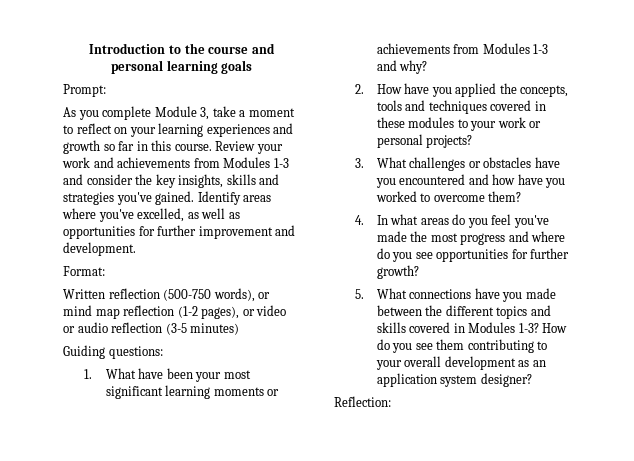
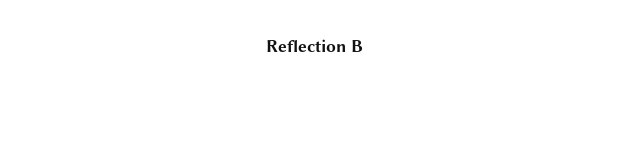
[89,43,275,54] [110,60,253,74] [63,84,106,97] [63,106,295,120] [63,123,294,137] [63,140,283,154] [62,157,289,168] [63,174,280,188] [63,191,272,205] [62,208,240,222] [63,225,296,239] [63,242,136,256] [63,266,105,276] [63,288,271,302] [63,305,287,319] [63,322,240,335] [63,345,163,359] [84,368,251,382] [105,385,280,399] [376,43,549,54] [376,60,428,74] [355,83,569,97] [376,100,546,114] [376,117,542,131] [376,134,473,148] [355,157,560,171] [375,174,566,188] [375,191,522,202] [355,214,549,228] [376,231,566,245] [376,248,570,262] [376,265,419,279] [355,288,556,302] [376,305,551,319] [376,322,568,333] [376,339,548,353] [375,356,546,370] [376,373,532,387] [334,396,391,407] Introduction to the course and personal learning goals // Prompt: // As you complete Module 3, take a moment to reflect on your learning experiences and growth so far in this course. Review your work and achievements from Modules 1-3 and consider the key insights, skills and strategies you've gained. Identify areas where you've excelled, as well as opportunities for further improvement and development. // Format: // Written reflection (500-750 words), or mind map reflection (1-2 pages), or video or audio reflection (3-5 minutes) // Guiding questions: // 1. What have been your most significant learning moments or achievements from Modules 1-3 and why? // 2. How have you applied the concepts, tools and techniques covered in these modules to your work or personal projects? // 3. What challenges or obstacles have you encountered and how have you worked to overcome them? // 4. In what areas do you feel you've made the most progress and where do you see opportunities for further growth? // 5. What connections have you made between the different topics and skills covered in Modules 1-3? How do you see them contributing to your overall development as an application system designer? // Reflection: -> [265,39,364,52] Reflection B

